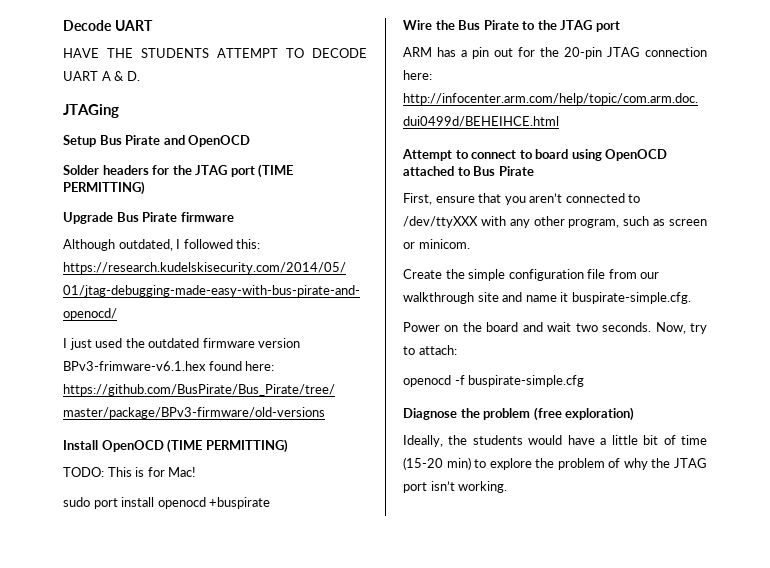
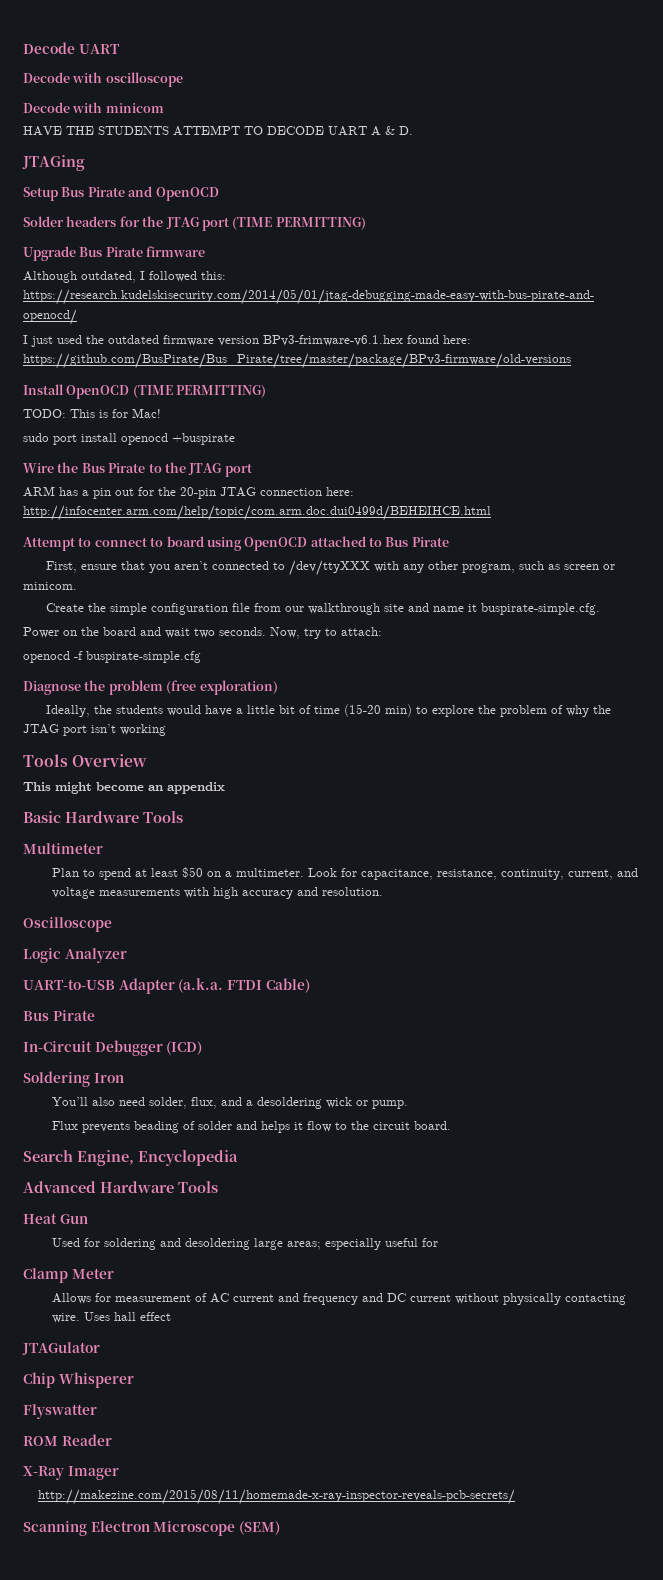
(153, 25) none -> [23,72,183,87] [23,102,164,113] // Decode with oscilloscope // Decode with minicom
[458,481,508,493] working. -> [120,724,166,736] [23,754,148,767] [23,782,225,794] [23,811,183,823] [23,843,103,854] [52,867,639,880] [52,887,384,899] [23,917,112,932] [23,948,127,963] [23,978,310,994] [23,1010,95,1021] [23,1040,203,1056] [23,1071,124,1087] [52,1097,409,1109] [52,1121,452,1133] [23,1150,238,1166] [23,1181,218,1193] [23,1213,88,1224] [52,1238,439,1250] [23,1268,114,1283] [52,1293,627,1305] [52,1312,172,1323] [22,1342,100,1355] [23,1372,134,1388] [23,1404,97,1419] [23,1434,112,1446] [23,1466,119,1480] [37,1489,515,1505] [23,1521,280,1536] working // Tools Overview // This might become an appendix // Basic Hardware Tools // Multimeter // Plan to spend at least $50 on a multimeter. Look for capacitance, resistance, continuity, current, and voltage measurements with high accuracy and resolution. // Oscilloscope // Logic Analyzer // UART-to-USB Adapter (a.k.a. FTDI Cable) // Bus Pirate // In-Circuit Debugger (ICD) // Soldering Iron // You’ll also need solder, flux, and a desoldering wick or pump. // Flux prevents beading of solder and helps it flow to the circuit board. // Search Engine, Encyclopedia // Advanced Hardware Tools // Heat Gun // Used for soldering and desoldering large areas; especially useful for // Clamp Meter // Allows for measurement of AC current and frequency and DC current without physically contacting wire. Uses hall effect // JTAGulator // Chip Whisperer // Flyswatter // ROM Reader // X-Ray Imager // http://makezine.com/2015/08/11/homemade-x-ray-inspector-reveals-pcb-secrets/ // Scanning Electron Microscope (SEM)

